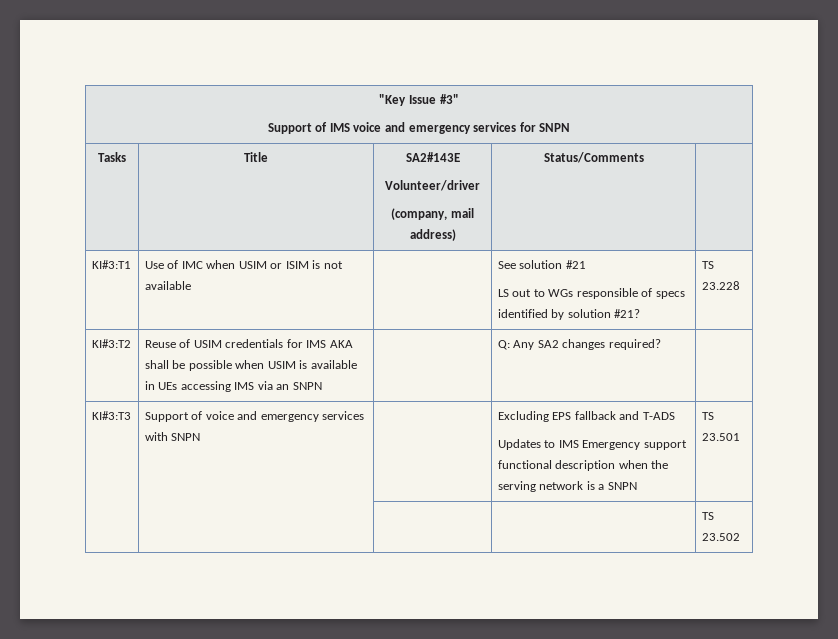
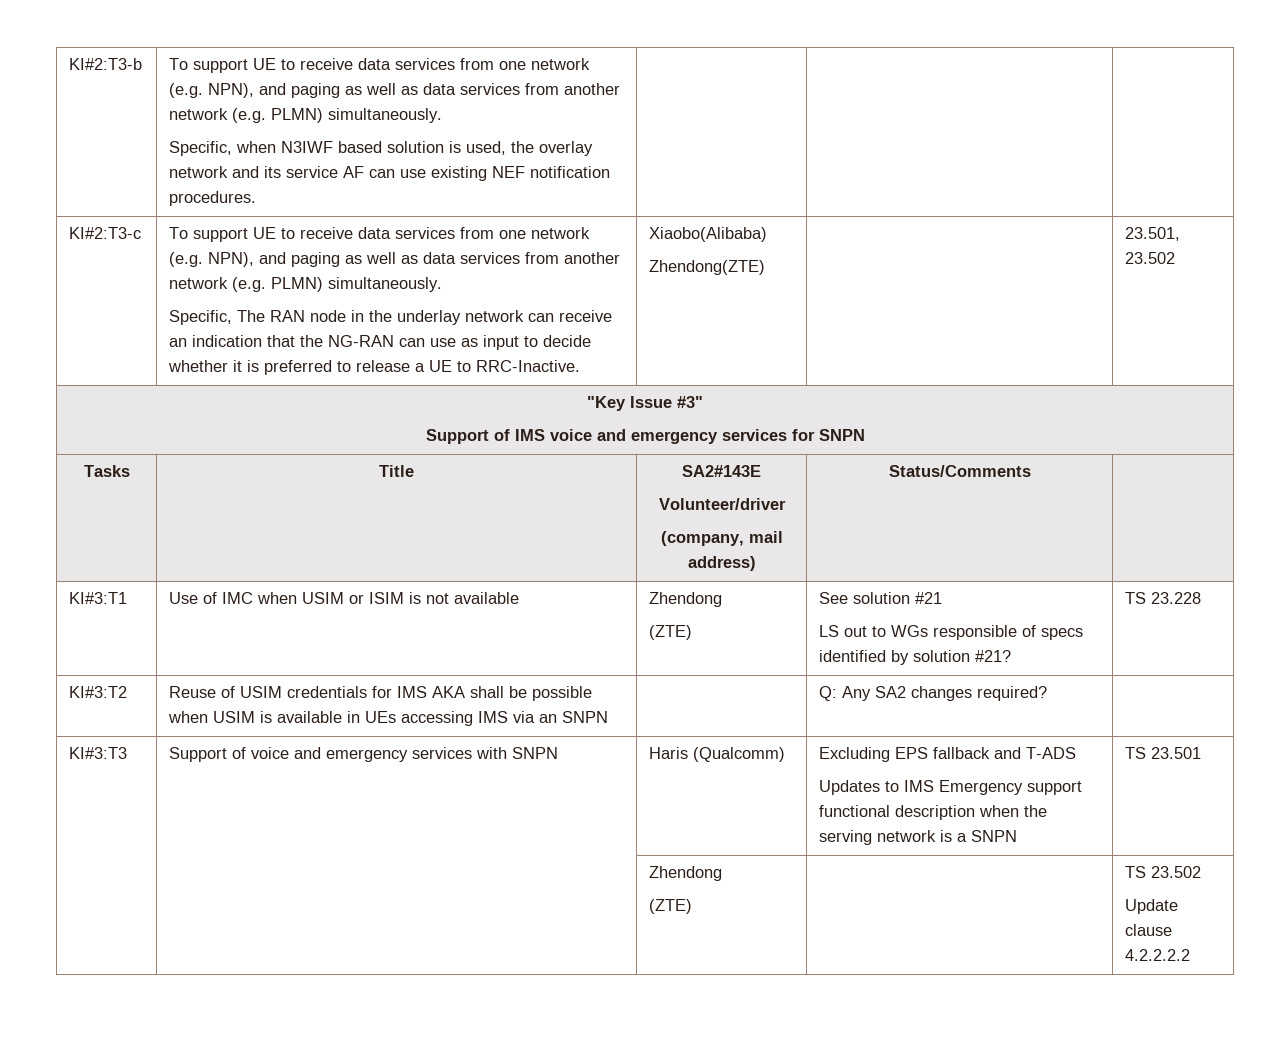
(379, 100) none -> [69,58,143,70] [169,58,591,73] [169,83,621,98] [169,108,443,123] [169,141,594,156] [169,166,611,181] [169,191,257,206] [69,227,142,239] [169,227,591,242] [169,252,621,267] [169,277,443,292] [169,310,613,325] [169,335,592,350] [168,360,581,375] [649,227,768,242] [649,260,766,275] [1125,227,1181,241] [1125,252,1176,264] KI#2:T3-b | To support UE to receive data services from one network (e.g. NPN), and paging as well as data services from another network (e.g. PLMN) simultaneously. // Specific, when N3IWF based solution is used, the overlay network and its service AF can use existing NEF notification procedures. | | | // KI#2:T3-c | To support UE to receive data services from one network (e.g. NPN), and paging as well as data services from another network (e.g. PLMN) simultaneously. // Specific, The RAN node in the underlay network can receive an indication that the NG-RAN can use as input to decide whether it is preferred to release a UE to RRC-Inactive. | Xiaobo(Alibaba) // Zhendong(ZTE) | | 23.501, 23.502 //
(191, 285) none -> [649,592,723,607] [649,625,693,640] Zhendong // (ZTE)
(201, 437) none -> [649,747,786,762] Haris (Qualcomm)
(740, 437) none -> [649,866,723,881] [649,899,693,914] Zhendong // (ZTE)
(740, 537) none -> [1125,899,1179,914] [1125,924,1173,936] [1125,949,1191,961] // Update clause 4.2.2.2.2

